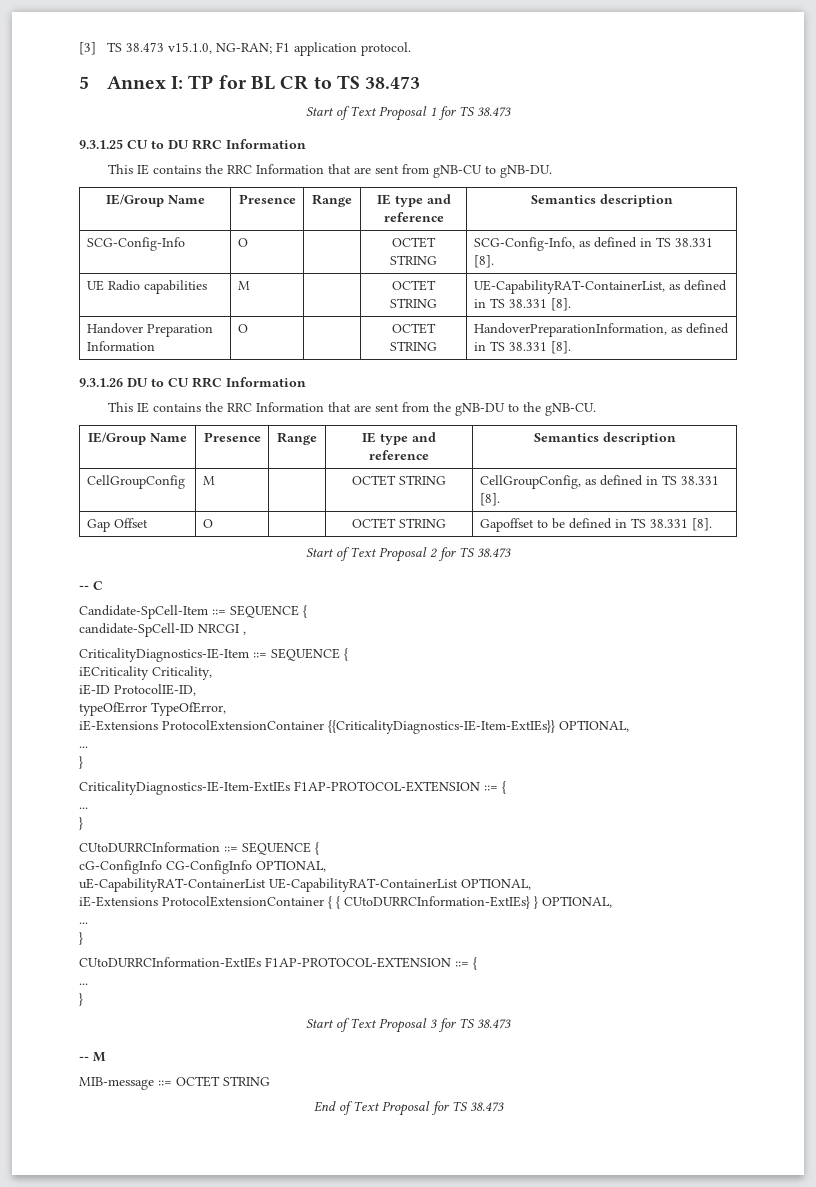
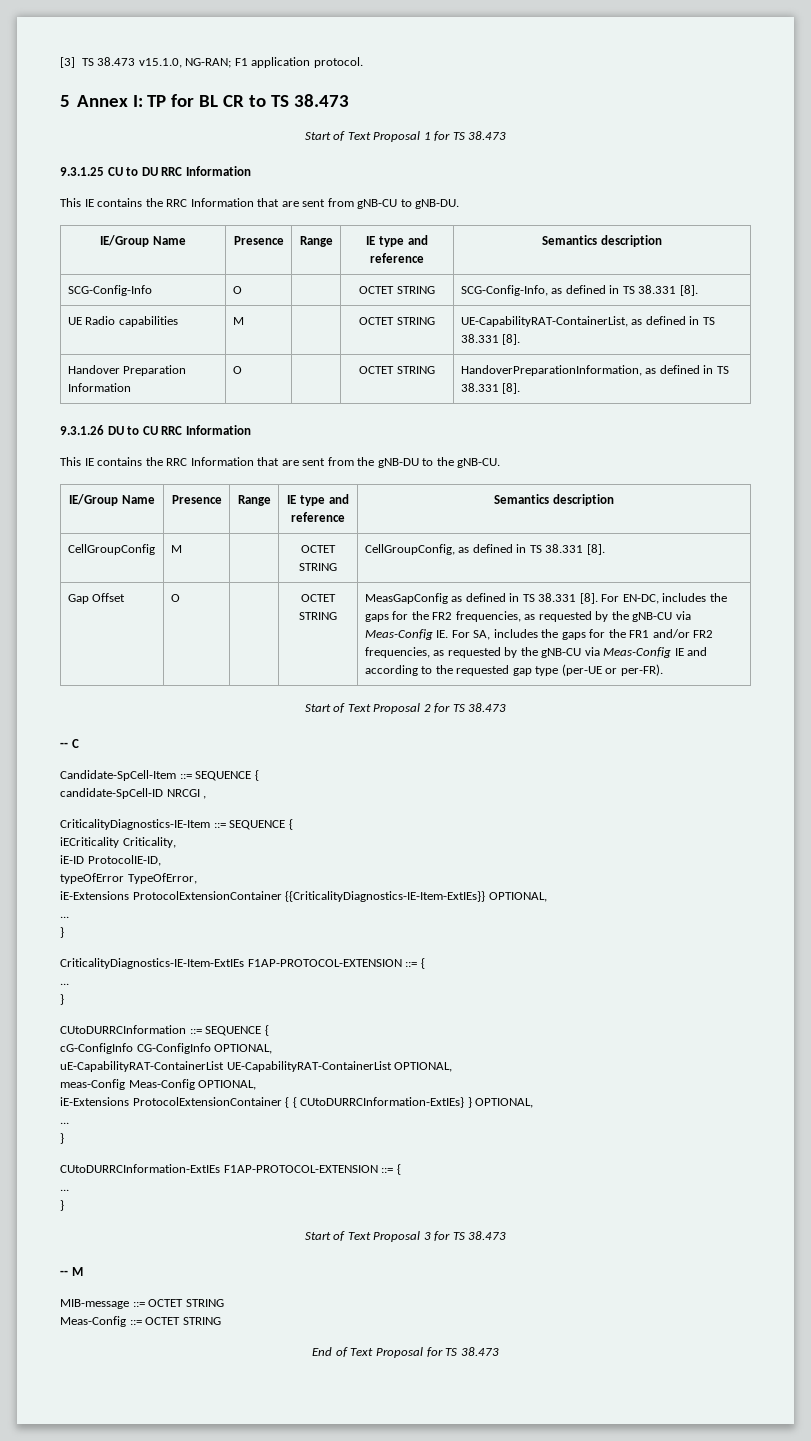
[479,518,712,532] Gapoffset to be defined in TS 38.331 [8]. -> [364,593,727,604] [364,611,691,622] [364,629,714,640] [364,647,708,658] [364,664,663,676] MeasGapConfig as defined in TS 38.331 [8]. For EN-DC, includes the gaps for the FR2 frequencies, as requested by the gNB-CU via Meas-Config IE. For SA, includes the gaps for the FR1 and/or FR2 frequencies, as requested by the gNB-CU via Meas-Config IE and according to the requested gap type (per-UE or per-FR).
(531, 884) none -> [60,1079,257,1090] // meas-Config Meas-Config OPTIONAL,
(270, 1081) none -> [60,1316,221,1327] // Meas-Config ::= OCTET STRING

